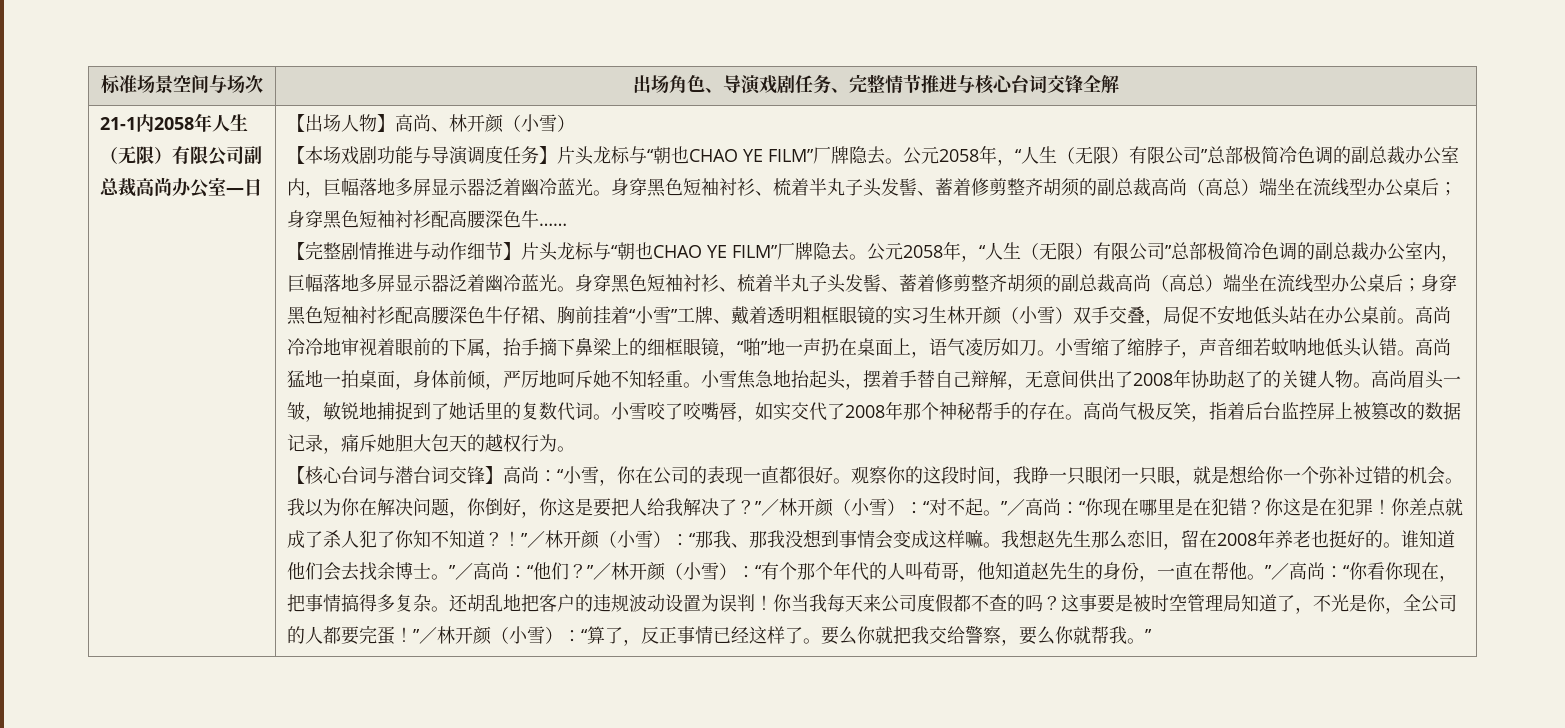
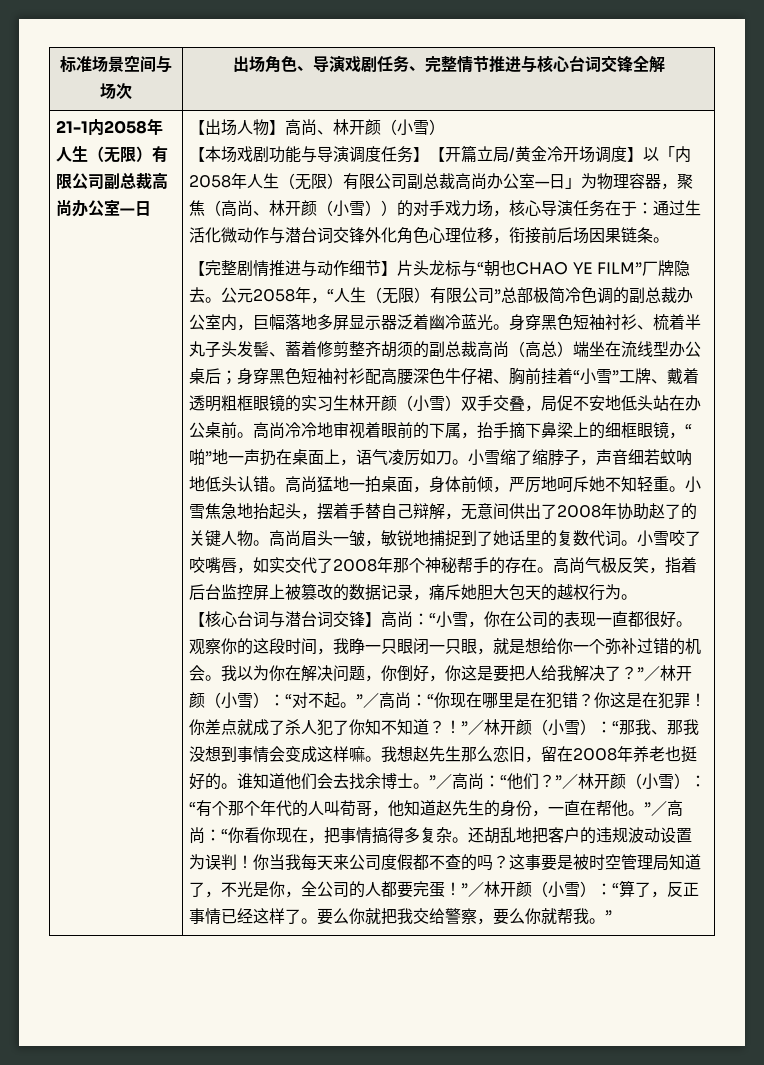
[557,145,1460,166] [287,178,1458,198] [287,210,568,229] 片头龙标与“朝也CHAO YE FILM”厂牌隐去。公元2058年，“人生（无限）有限公司”总部极简冷色调的副总裁办公室内，巨幅落地多屏显示器泛着幽冷蓝光。身穿黑色短袖衬衫、梳着半丸子头发髻、蓄着修剪整齐胡须的副总裁高尚（高总）端坐在流线型办公桌后；身穿黑色短袖衬衫配高腰深色牛…… -> [429,145,692,163] [189,173,694,190] [189,200,702,217] [189,227,670,244] 【开篇立局/黄金冷开场调度】以「内2058年人生（无限）有限公司副总裁高尚办公室—日」为物理容器，聚焦（高尚、林开颜（小雪））的对手戏力场，核心导演任务在于：通过生活化微动作与潜台词交锋外化角色心理位移，衔接前后场因果链条。

